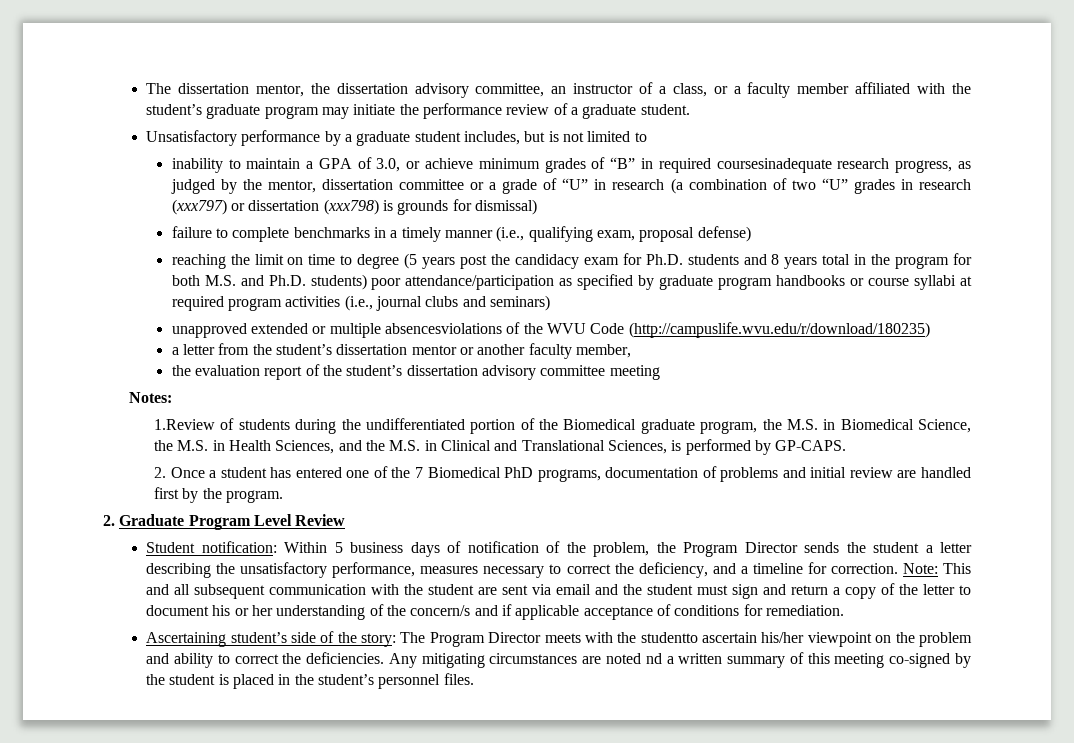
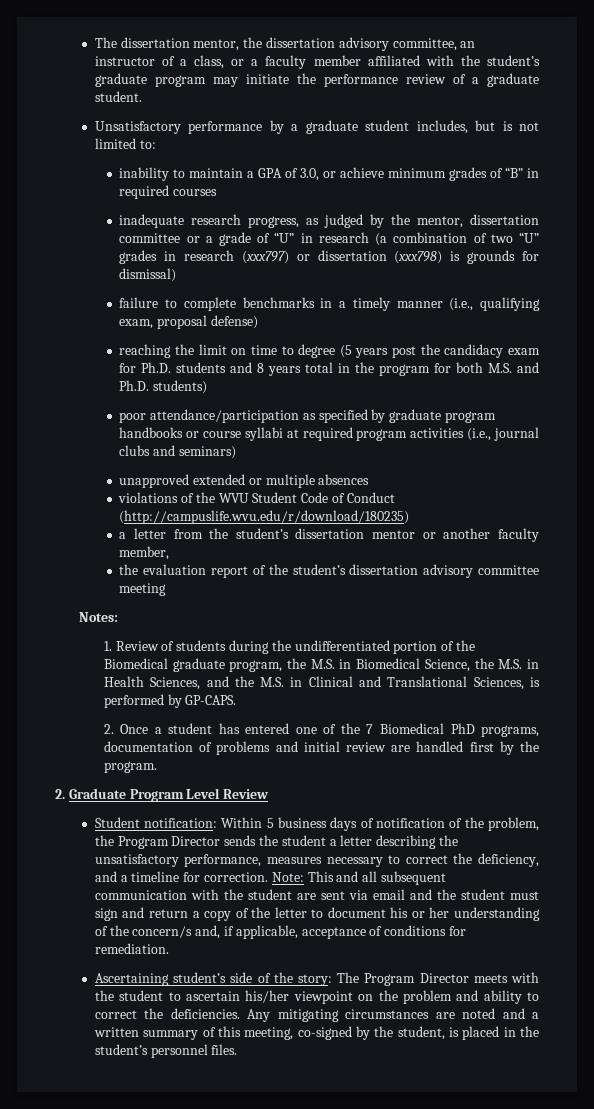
[634,132,647,142] to -> [139,140,156,149] to:
[716,158,832,173] coursesinadequate -> [173,189,218,196] [119,214,185,228] courses // inadequate
(367, 282) none -> (208, 387) //
[384,323,502,334] absencesviolations -> [318,474,370,485] [118,492,179,503] absences // violations
[590,323,625,334] Code -> [252,492,395,503] Student Code of Conduct
[154,419,216,430] 1.Review -> [103,641,159,651] 1. Review
[474,604,580,620] and if applicable -> [195,925,298,939] and, if applicable,
[640,632,698,643] studentto -> [119,990,181,1001] student to
[645,653,662,664] nd -> [502,1008,525,1019] and
[834,653,885,668] meeting -> [244,1027,294,1040] meeting,
[169,674,216,685] student -> [397,1026,445,1040] student,

